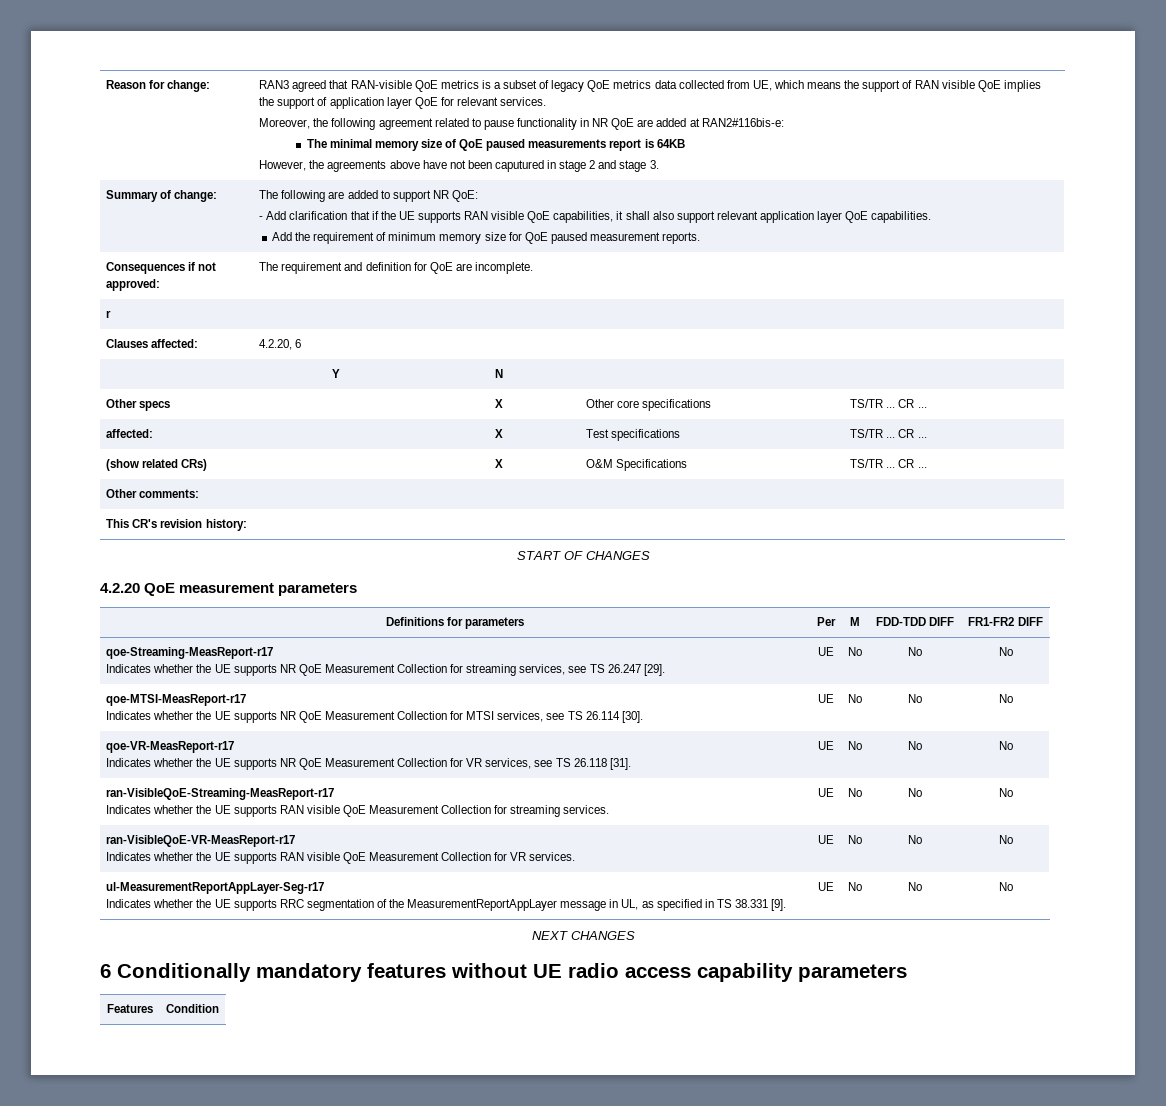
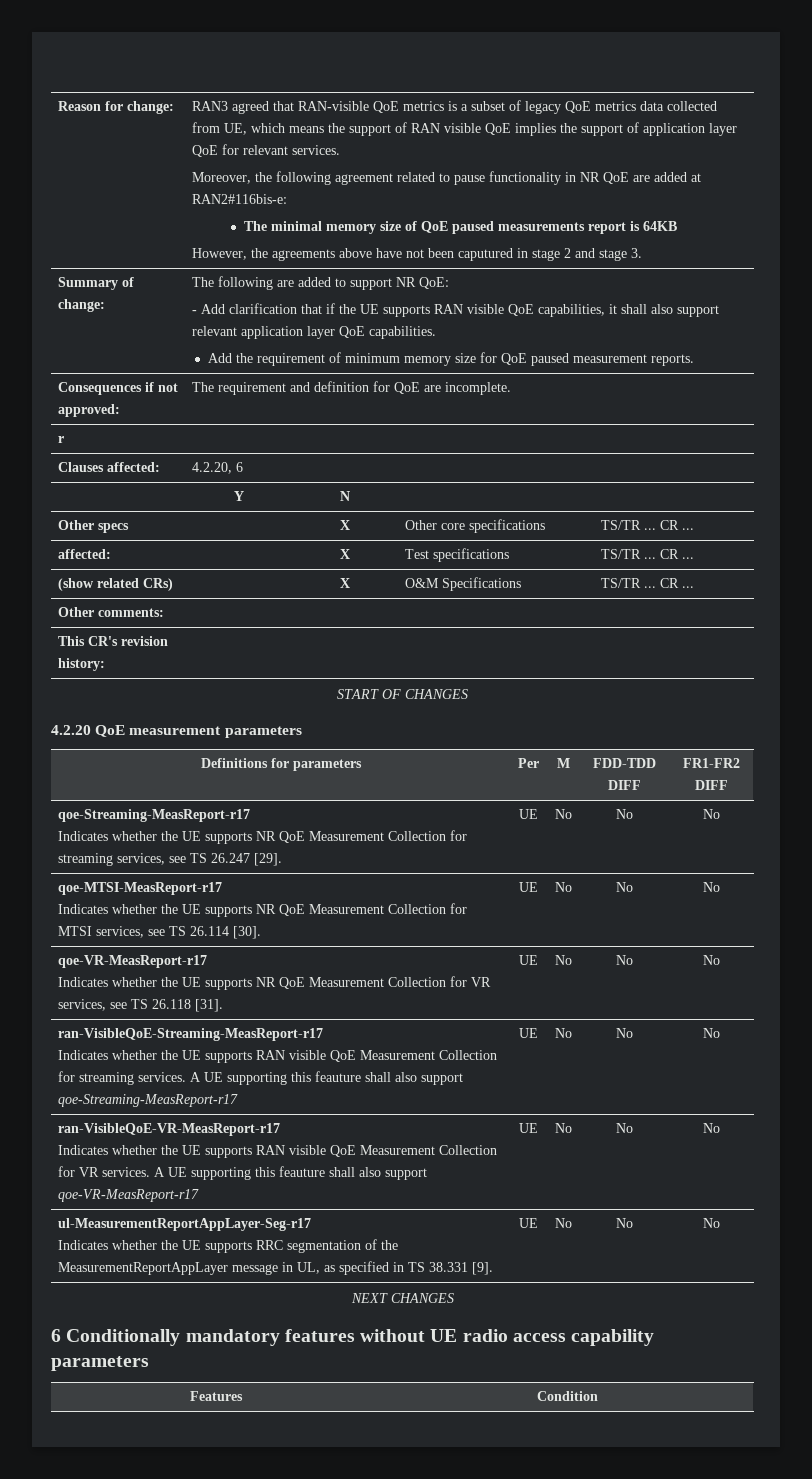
(610, 809) none -> [190,1071,464,1085] [58,1094,239,1107] A UE supporting this feauture shall also support qoe-Streaming-MeasReport-r17
(576, 856) none -> [154,1166,428,1180] [58,1189,200,1202] A UE supporting this feauture shall also support qoe-VR-MeasReport-r17

